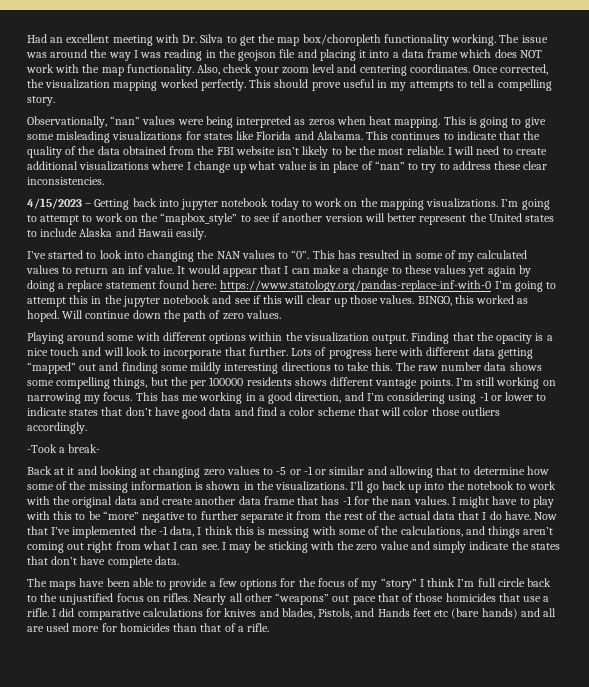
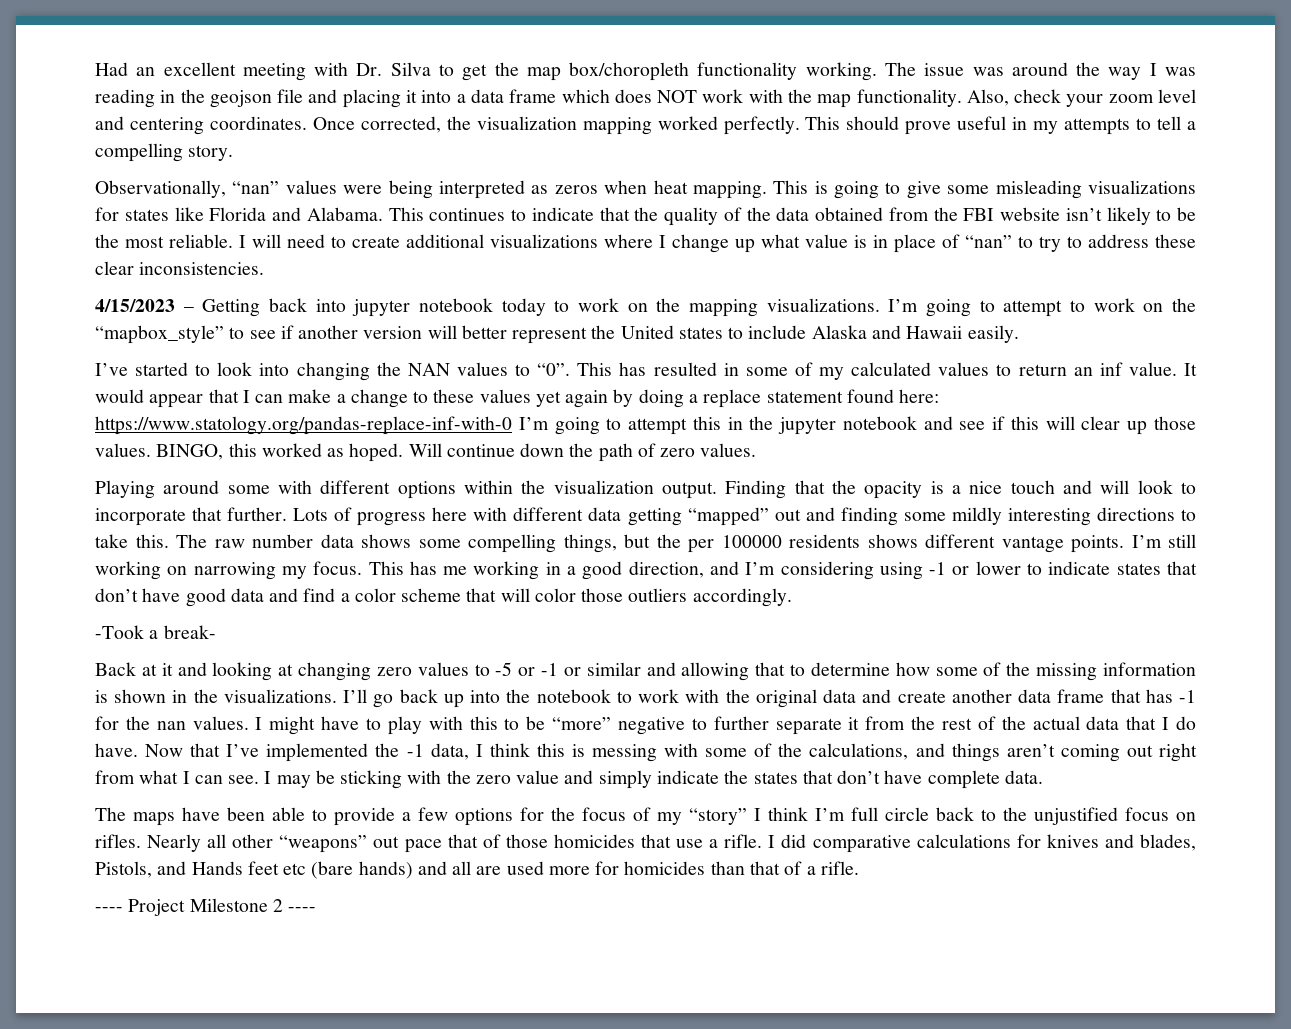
(270, 627) none -> [95,898,317,916] // ---- Project Milestone 2 ----

